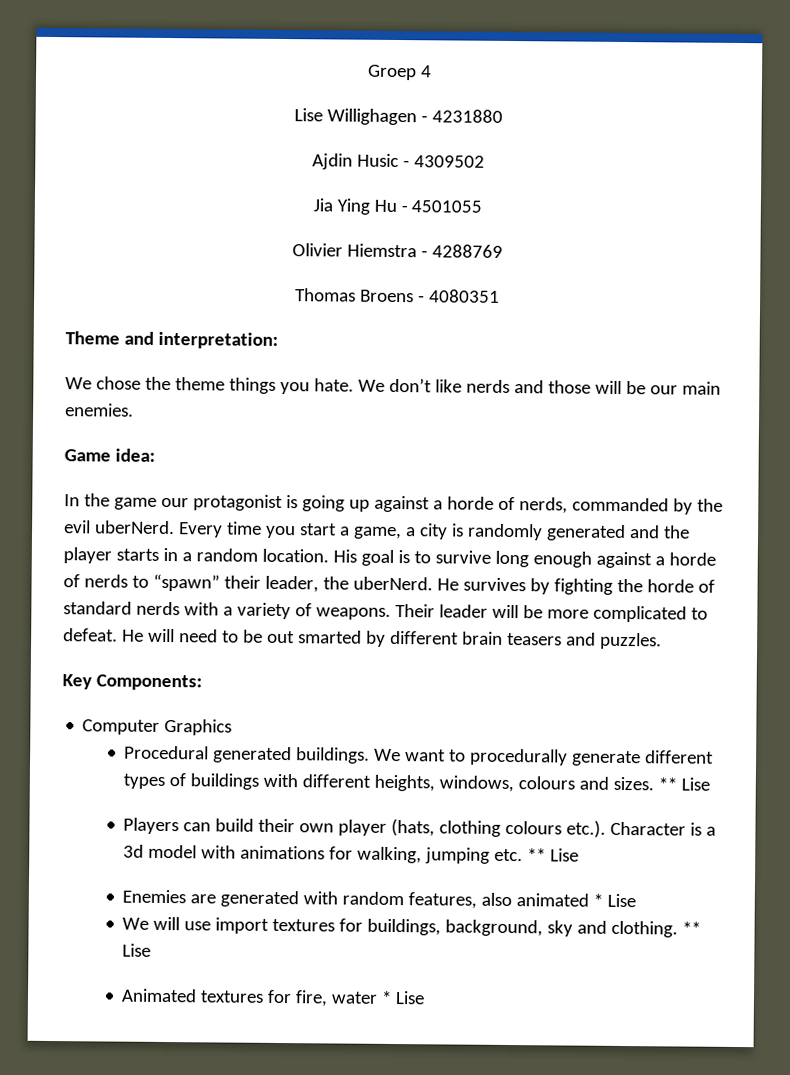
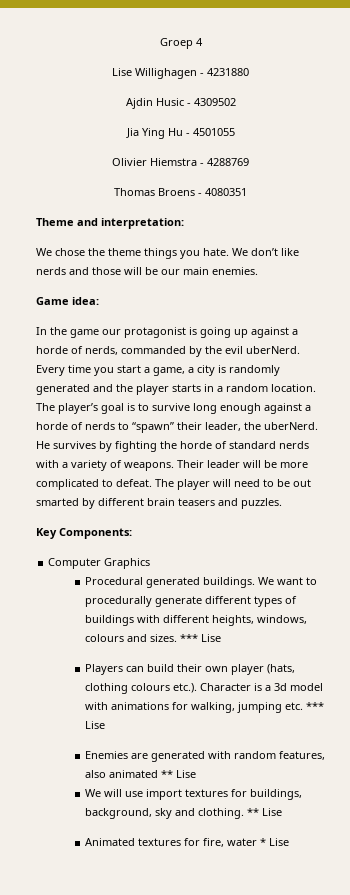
[332,549,357,563] His -> [36,403,98,414] The player’s
[121,629,144,642] He -> [155,479,210,490] The player
[658,777,678,791] ** -> [179,634,198,642] ***
[527,848,547,862] ** -> [305,702,324,710] ***
[593,893,604,907] * -> [160,770,173,778] **

